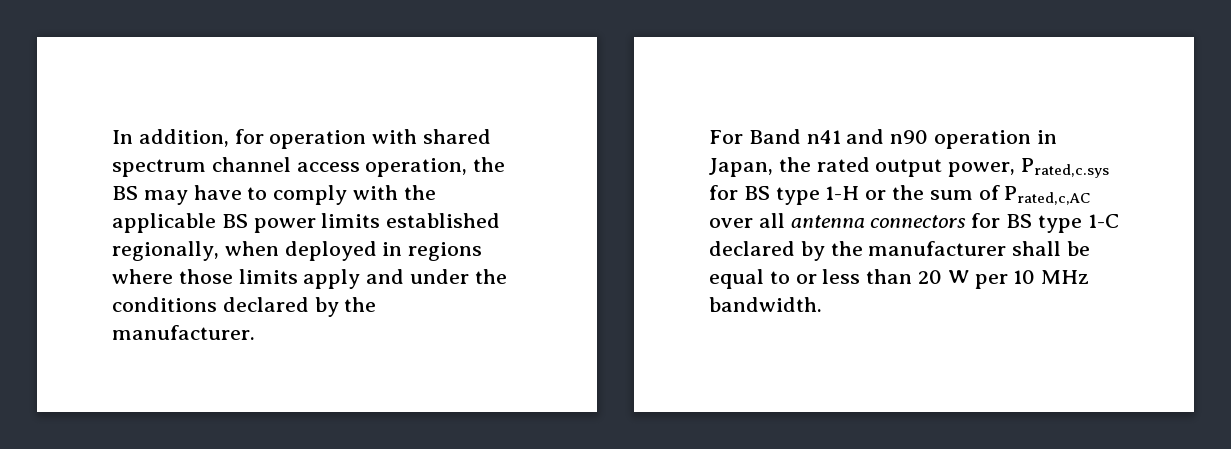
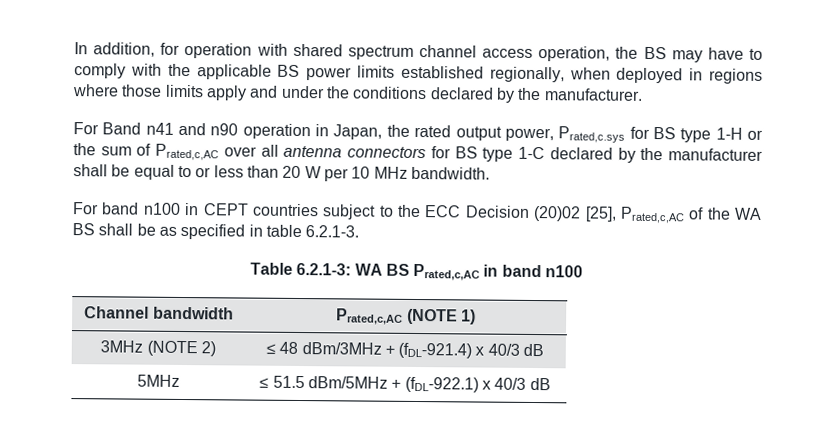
(822, 304) none -> [72,202,762,224] [72,223,360,240] [249,262,584,281] [84,306,234,320] [336,308,476,325] [100,340,216,357] [265,341,545,359] [136,374,180,387] [259,375,551,393] // For band n100 in CEPT countries subject to the ECC Decision (20)02 [25], Prated,c,AC of the WA BS shall be as specified in table 6.2.1-3. // Table 6.2.1-3: WA BS Prated,c,AC in band n100 // Channel bandwidth | Prated,c,AC (NOTE 1) // 3MHz (NOTE 2) | ≤ 48 dBm/3MHz + (fDL-921.4) x 40/3 dB // 5MHz | ≤ 51.5 dBm/5MHz + (fDL-922.1) x 40/3 dB

